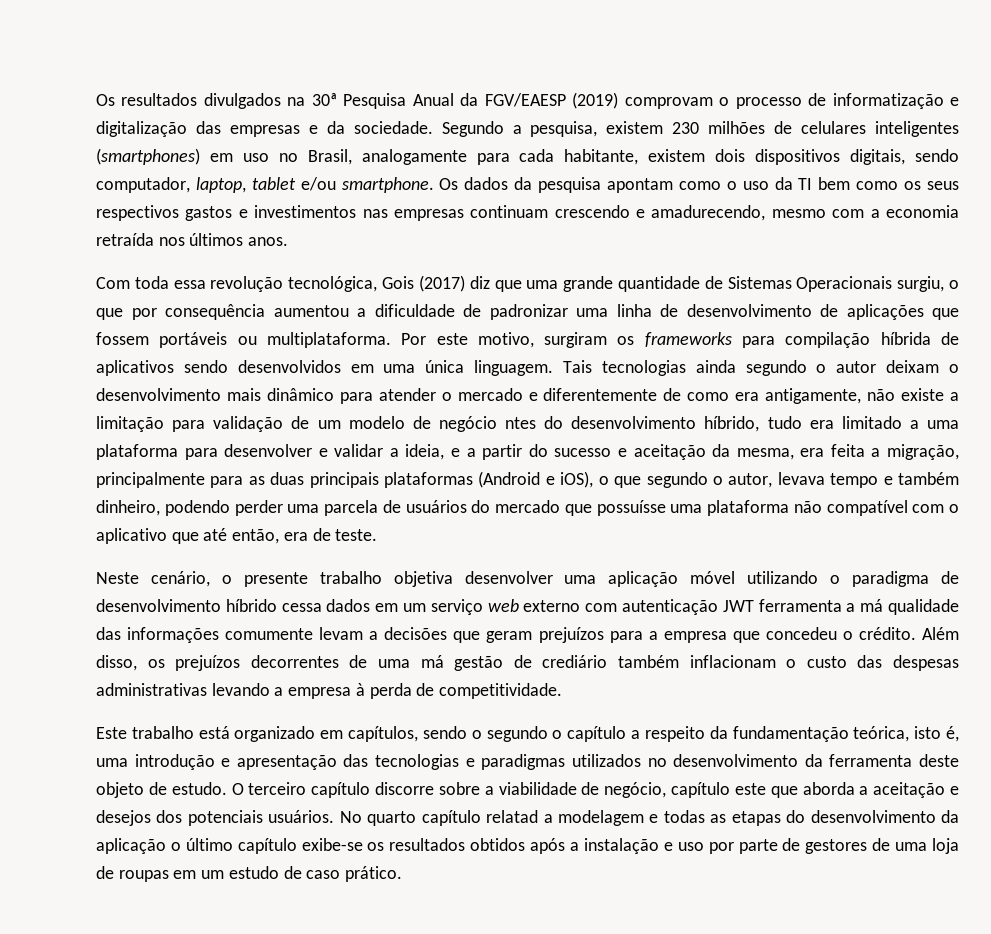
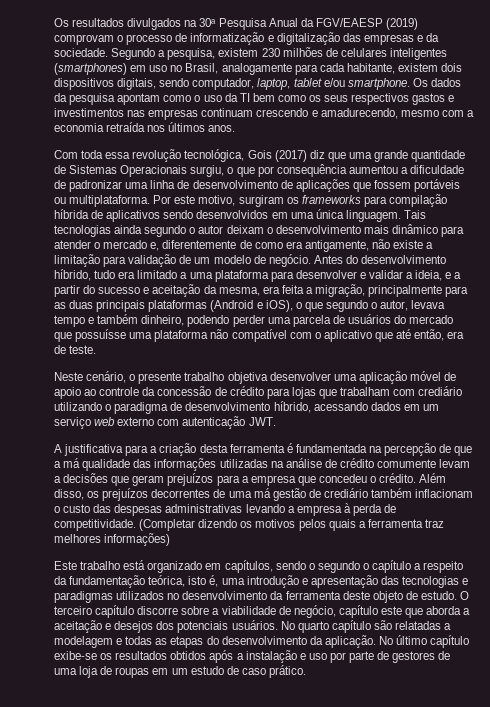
[528,392,538,401] e -> [150,242,160,251] e,
[438,416,536,432] negócio ntes -> [268,254,343,267] negócio. Antes
(736, 577) none -> [444,372,457,381] [54,386,463,399] de apoio ao controle da concessão de crédito para lojas que trabalham com crediário
[225,599,322,612] híbrido cessa -> [273,401,368,413] híbrido, acessando
[722,599,842,612] JWT ferramenta -> [248,417,276,426] [54,443,473,456] JWT. // A justificativa para a criação desta ferramenta é fundamentada na percepção de que
(220, 635) none -> [219,458,374,468] utilizadas na análise de crédito
(563, 691) none -> [139,519,444,531] [54,533,171,546] (Completar dizendo os motivos pelos quais a ferramenta traz melhores informações)
[486,810,539,823] relatad -> [373,620,442,630] são relatadas
[96,838,181,854] aplicação o -> [324,635,393,648] aplicação. No

